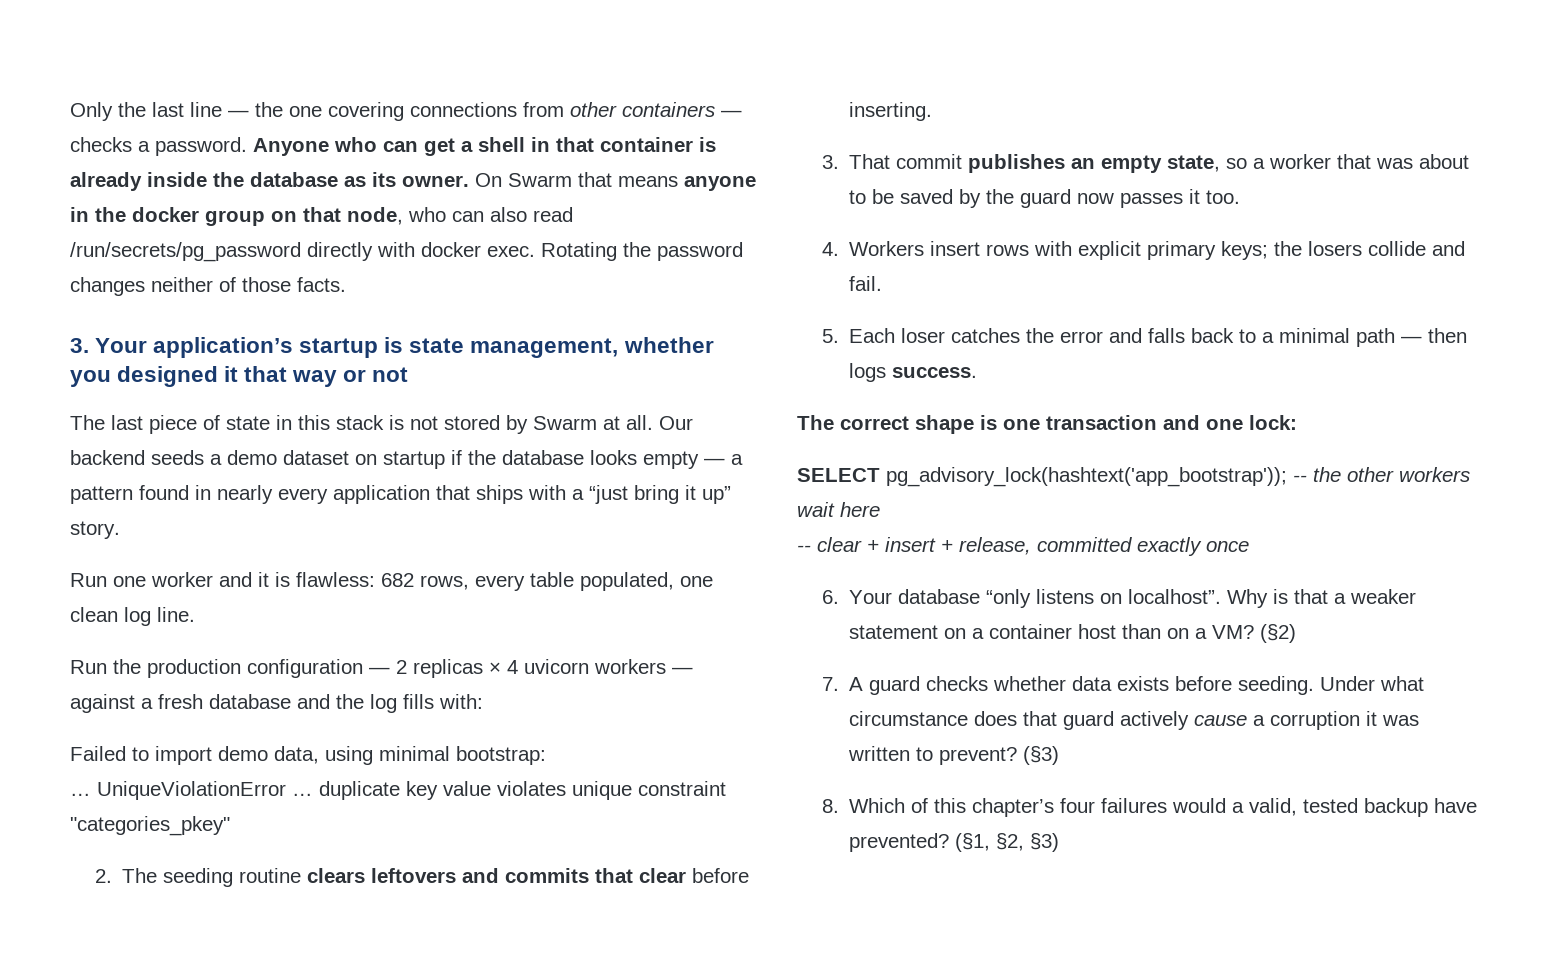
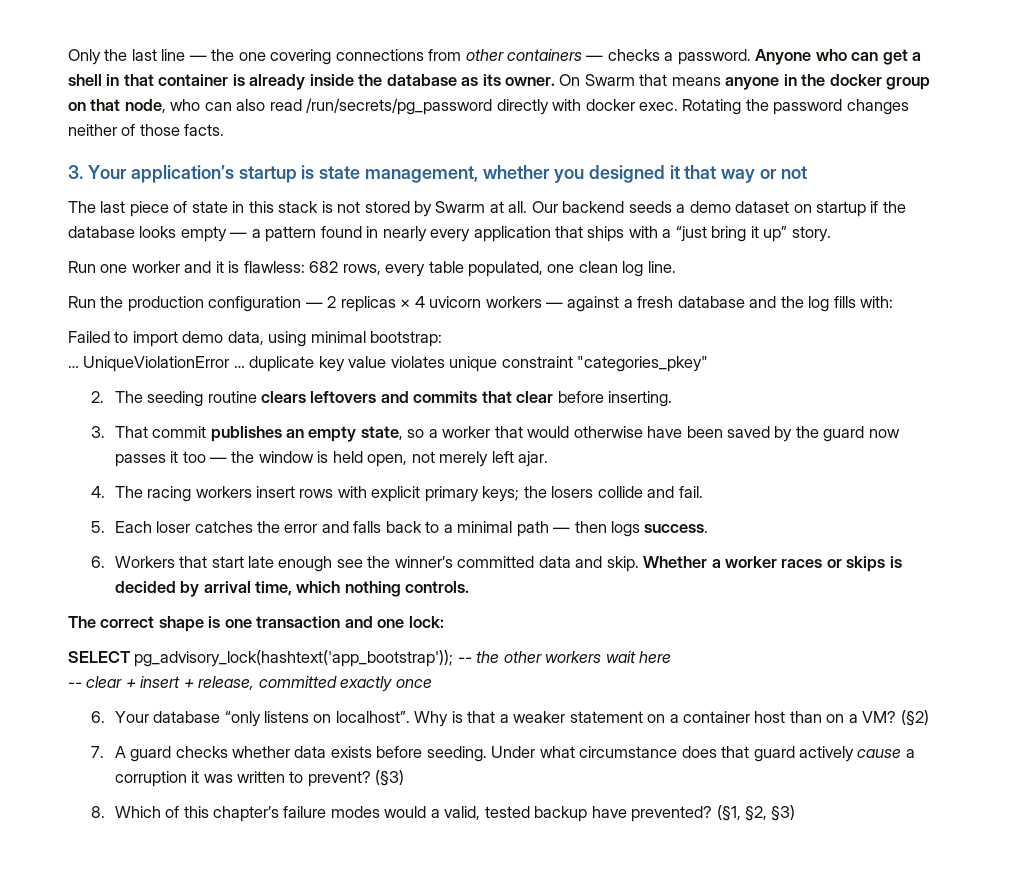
[1376,154,1470,169] [849,189,895,204] was about to be -> [527,426,723,438] would otherwise have been
[1206,190,1241,204] [822,241,925,256] too. // 4. Workers -> [182,451,549,467] [91,486,252,502] too — the window is held open, not merely left ajar. // 4. The racing workers
(978, 372) none -> [91,556,902,572] [114,581,470,597] // 6. Workers that start late enough see the winner’s committed data and skip. Whether a worker races or skips is decided by arrival time, which nothing controls.
[1060,798,1168,813] four failures -> [283,806,380,818] failure modes

